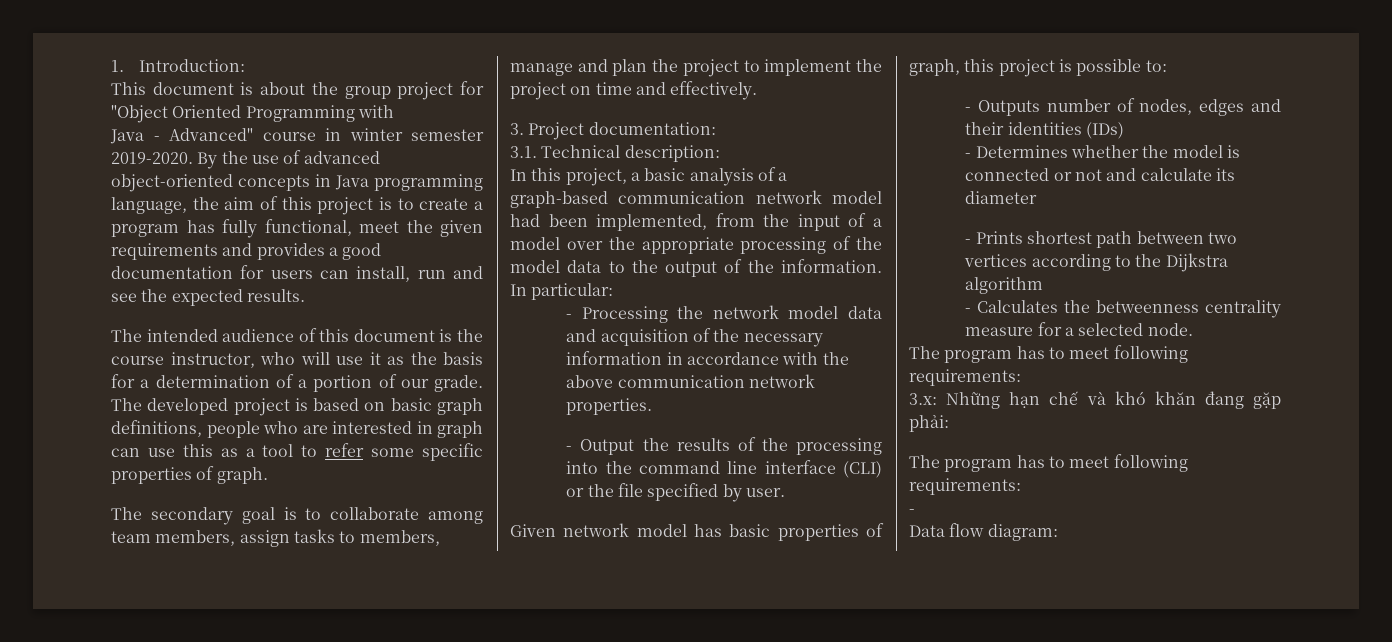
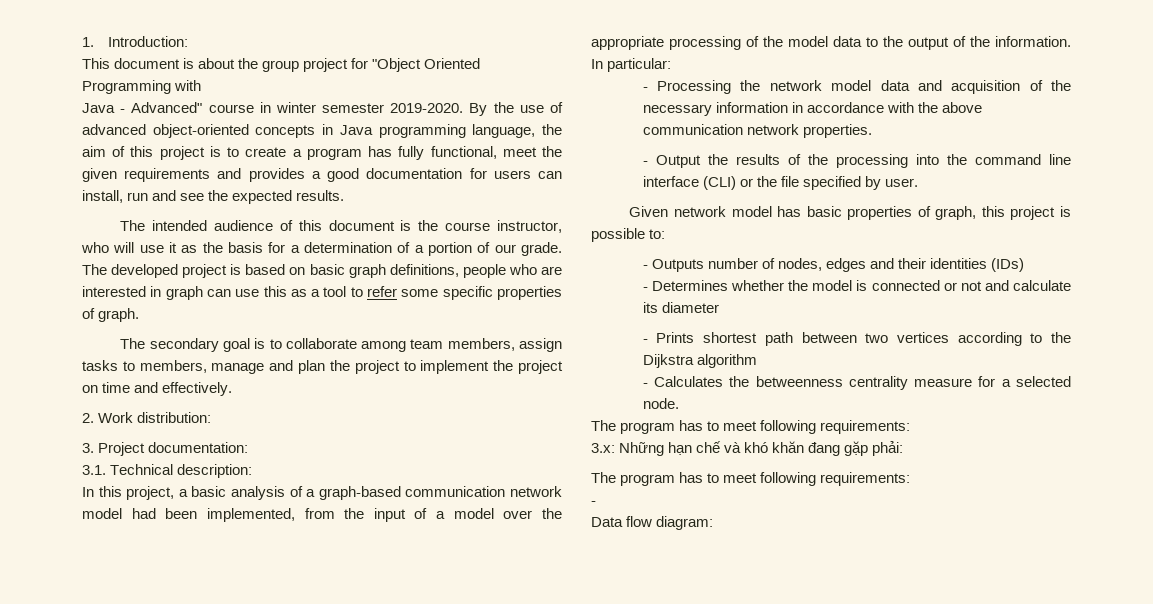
(758, 90) none -> [82,412,212,423] // 2. Work distribution:

